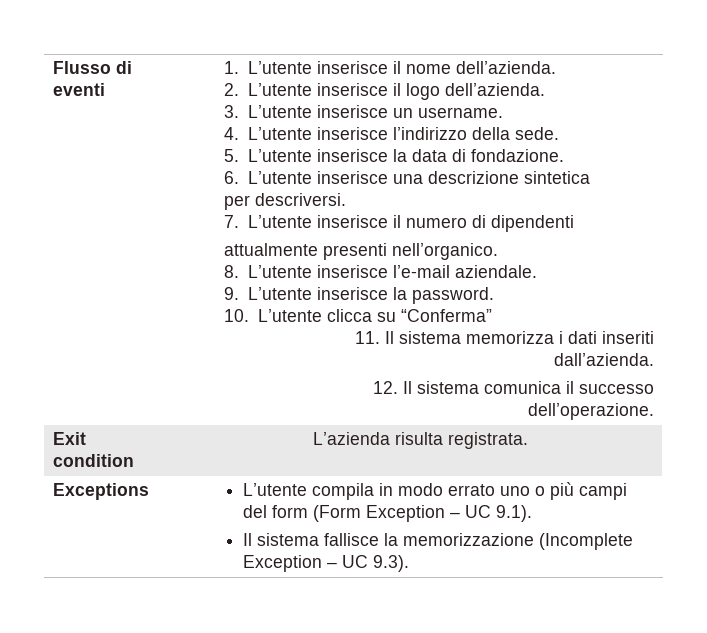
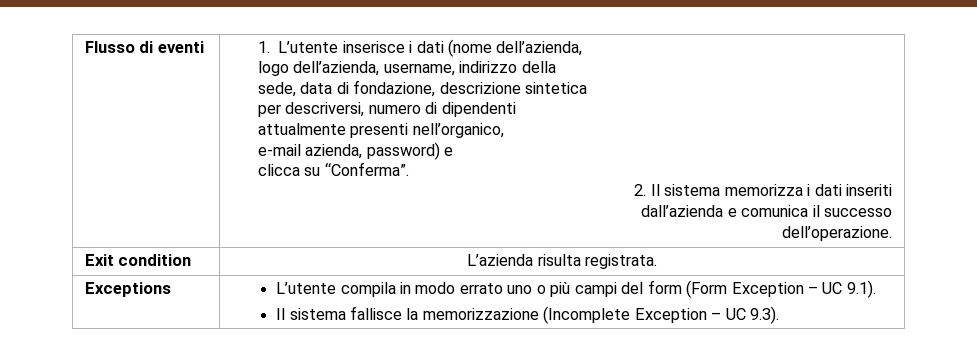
[392,61,556,74] [223,83,545,100] [223,105,503,118] [223,127,559,140] [223,149,564,162] [223,171,590,184] [223,193,346,210] [223,215,401,228] il nome dell’azienda. // 2. L’utente inserisce il logo dell’azienda. // 3. L’utente inserisce un username. // 4. L’utente inserisce l’indirizzo della sede. // 5. L’utente inserisce la data di fondazione. // 6. L’utente inserisce una descrizione sintetica // per descriversi. // 7. L’utente inserisce il -> [409,39,583,57] [257,61,556,76] [257,80,588,97] [257,102,365,117] i dati (nome dell’azienda, // logo dell’azienda, username, indirizzo della // sede, data di fondazione, descrizione sintetica // per descriversi,
[391,243,498,260] [223,265,537,278] [223,287,494,304] [223,309,492,322] [355,331,381,344] nell’organico. // 8. L’utente inserisce l’e-mail aziendale. // 9. L’utente inserisce la password. // 10. L’utente clicca su “Conferma” // 11. -> [412,123,504,138] [257,142,454,160] [257,162,409,176] [634,184,647,196] nell’organico, // e-mail azienda, password) e // clicca su “Conferma”. // 2.
[554,353,655,366] [373,381,480,394] dall’azienda. // 12. Il sistema -> [641,205,737,217] dall’azienda e

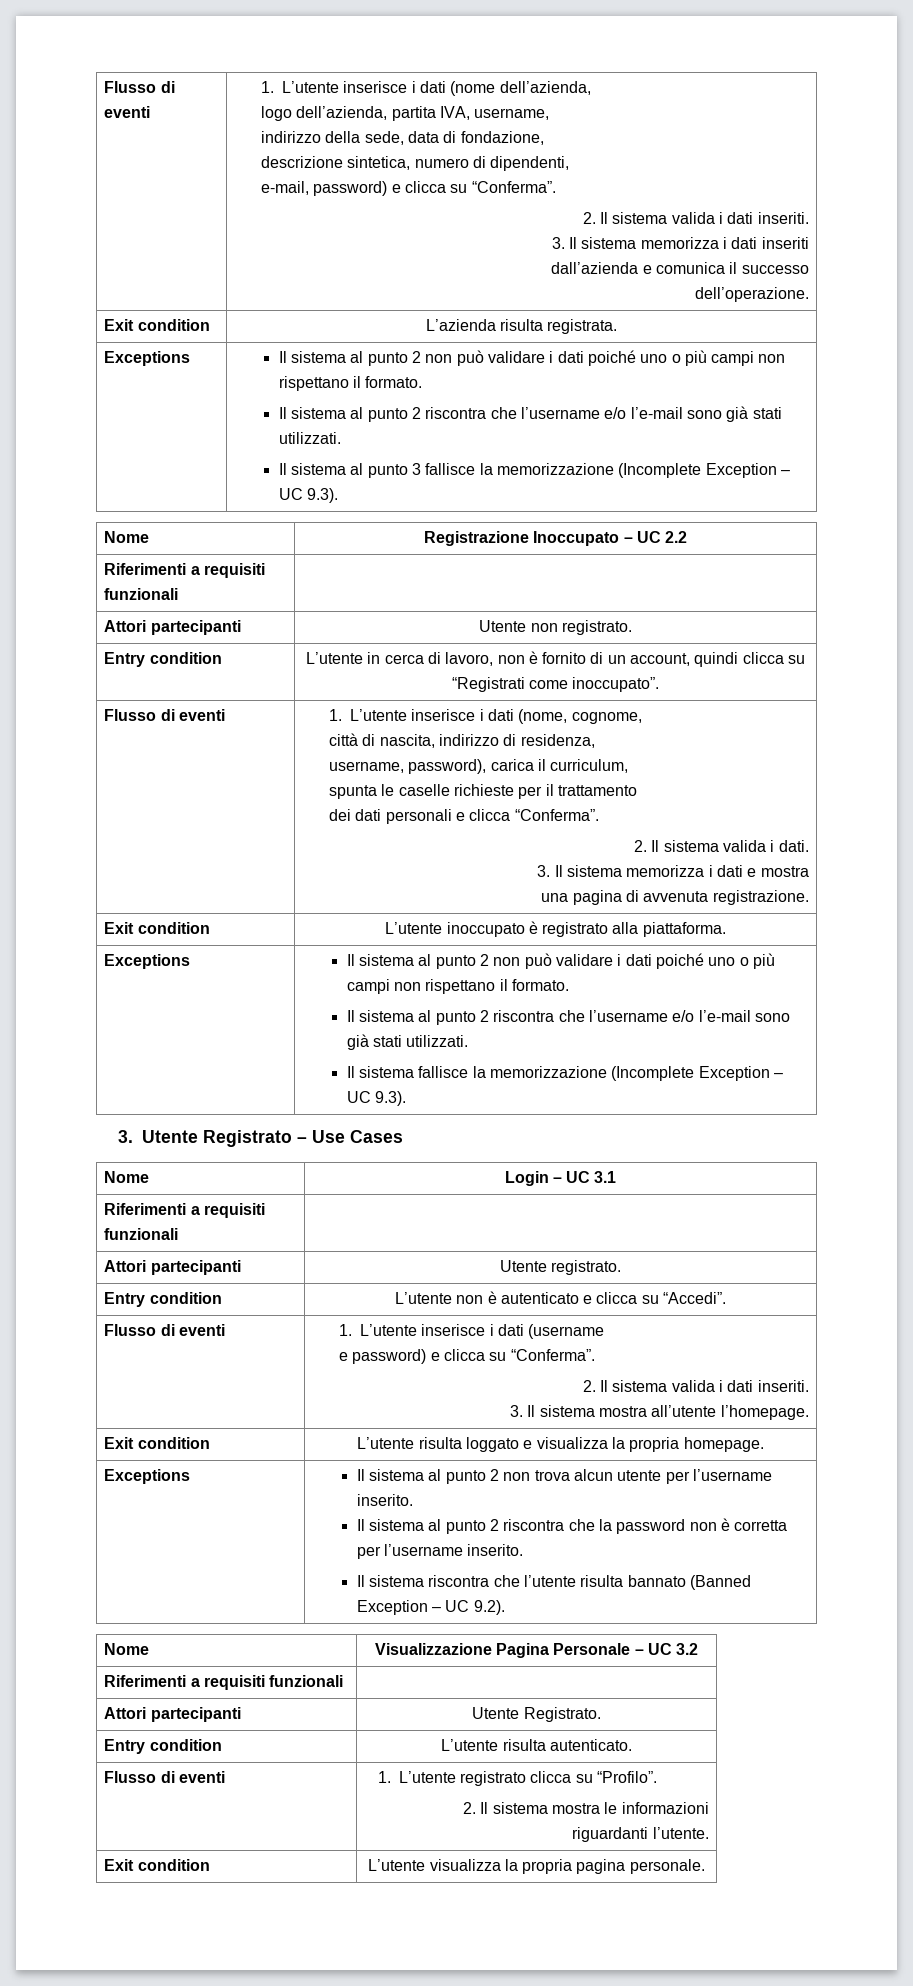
[383,63,455,76] username, -> [391,106,550,121] partita IVA, username, //
(556, 67) // -> (361, 137) none
[439,82,588,94] [257,102,516,117] [257,123,504,138] [257,142,454,160] [257,162,409,176] [634,184,721,196] descrizione sintetica // per descriversi, numero di dipendenti // attualmente presenti nell’organico, // e-mail azienda, password) e // clicca su “Conferma”. // 2. Il sistema -> [261,156,570,171] [261,181,556,196] [582,212,809,224] [551,237,637,249] // descrizione sintetica, numero di dipendenti, // e-mail, password) e clicca su “Conferma”. // 2. Il sistema valida i dati inseriti. // 3. Il sistema
[276,280,876,298] L’utente compila in modo errato uno o più campi del form (Form Exception – UC 9.1). -> [278,350,786,366] [278,376,423,391] [278,406,782,422] [278,432,341,444] [278,463,790,478] [278,488,338,503] [104,531,150,543] [423,531,688,546] [104,563,265,578] [104,588,179,600] [104,620,241,635] [479,620,632,635] [104,652,222,667] [305,651,806,667] [451,677,660,692] [104,709,225,721] [329,709,642,724] [329,733,595,748] [329,759,629,774] [329,784,637,799] [329,809,599,824] [634,840,809,852] [537,865,809,877] [541,890,809,905] [104,922,210,934] [385,921,726,937] [104,954,191,969] [346,953,775,969] [346,979,569,994] [346,1010,790,1025] [346,1034,469,1050] Il sistema al punto 2 non può validare i dati poiché uno o più campi non rispettano il formato. // Il sistema al punto 2 riscontra che l’username e/o l’e-mail sono già stati utilizzati. // Il sistema al punto 3 fallisce la memorizzazione (Incomplete Exception – UC 9.3). // Nome | Registrazione Inoccupato – UC 2.2 // Riferimenti a requisiti funzionali | // Attori partecipanti | Utente non registrato. // Entry condition | L’utente in cerca di lavoro, non è fornito di un account, quindi clicca su “Registrati come inoccupato”. // Flusso di eventi | 1. L’utente inserisce i dati (nome, cognome, // città di nascita, indirizzo di residenza, // username, password), carica il curriculum, // spunta le caselle richieste per il trattamento // dei dati personali e clicca “Conferma”. // 2. Il sistema valida i dati. // 3. Il sistema memorizza i dati e mostra // una pagina di avvenuta registrazione. // Exit condition | L’utente inoccupato è registrato alla piattaforma. // Exceptions | Il sistema al punto 2 non può validare i dati poiché uno o più campi non rispettano il formato. // Il sistema al punto 2 riscontra che l’username e/o l’e-mail sono già stati utilizzati.
(780, 315) none -> [118,1130,404,1147] [104,1171,150,1183] [504,1171,617,1186] [104,1203,265,1218] [104,1228,179,1240] [104,1260,241,1275] [499,1260,622,1275] [104,1292,222,1307] [394,1291,727,1304] [104,1324,225,1336] [339,1324,605,1339] [339,1349,595,1364] [582,1380,809,1392] [510,1405,809,1420] [104,1437,210,1449] [357,1437,764,1452] [104,1469,191,1484] [356,1469,772,1484] [356,1494,413,1506] [356,1518,788,1534] [356,1544,524,1559] [356,1575,751,1590] [356,1600,505,1615] [104,1643,150,1655] [374,1643,699,1658] [104,1675,344,1690] [104,1707,241,1722] [472,1707,601,1722] [104,1739,222,1754] [441,1739,632,1751] [104,1771,225,1783] [377,1771,657,1786] [463,1802,709,1814] [572,1827,709,1842] [104,1859,210,1871] [368,1859,705,1874] // 3. Utente Registrato – Use Cases // Nome | Login – UC 3.1 // Riferimenti a requisiti funzionali | // Attori partecipanti | Utente registrato. // Entry condition | L’utente non è autenticato e clicca su “Accedi”. // Flusso di eventi | 1. L’utente inserisce i dati (username // e password) e clicca su “Conferma”. // 2. Il sistema valida i dati inseriti. // 3. Il sistema mostra all’utente l’homepage. // Exit condition | L’utente risulta loggato e visualizza la propria homepage. // Exceptions | Il sistema al punto 2 non trova alcun utente per l’username inserito. // Il sistema al punto 2 riscontra che la password non è corretta per l’username inserito. // Il sistema riscontra che l’utente risulta bannato (Banned Exception – UC 9.2). // Nome | Visualizzazione Pagina Personale – UC 3.2 // Riferimenti a requisiti funzionali | // Attori partecipanti | Utente Registrato. // Entry condition | L’utente risulta autenticato. // Flusso di eventi | 1. L’utente registrato clicca su “Profilo”. // 2. Il sistema mostra le informazioni // riguardanti l’utente. // Exit condition | L’utente visualizza la propria pagina personale.

